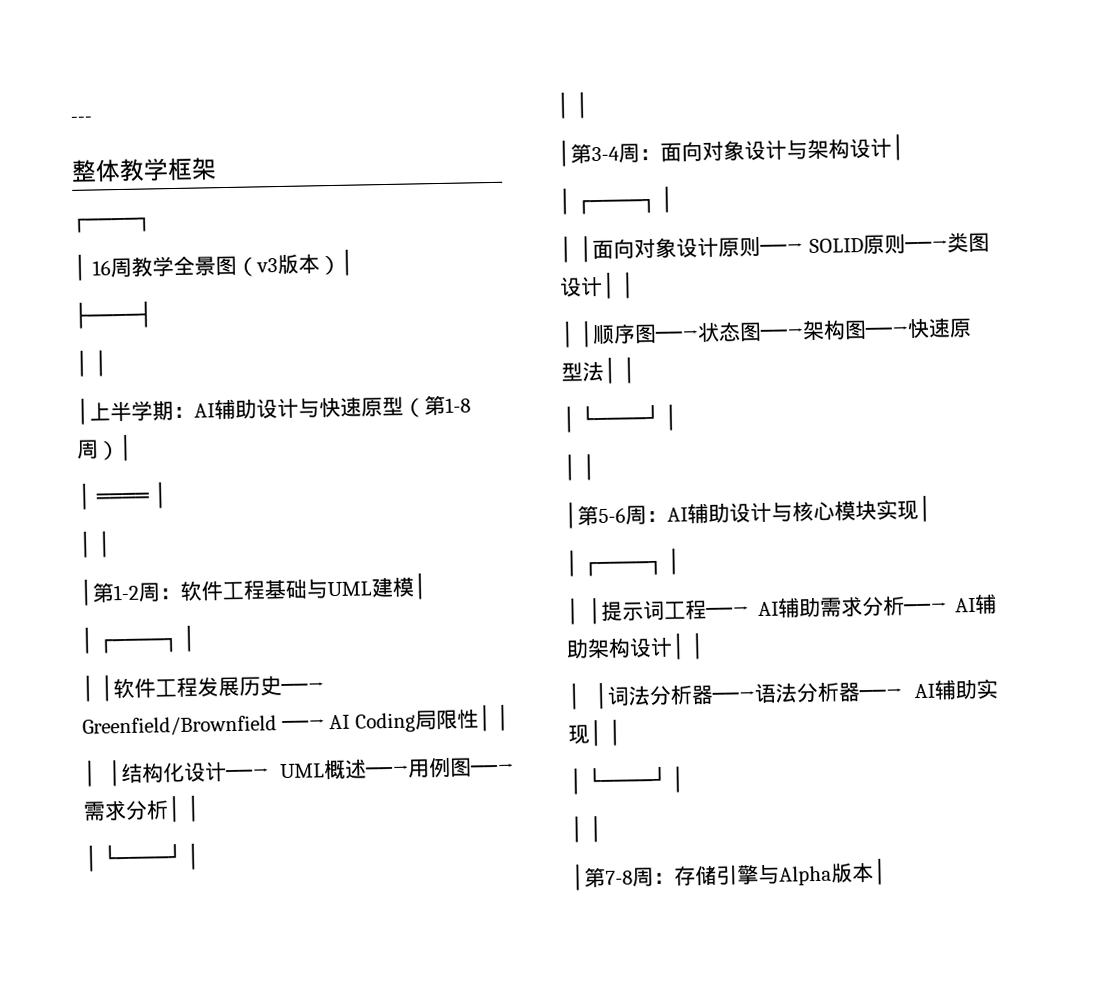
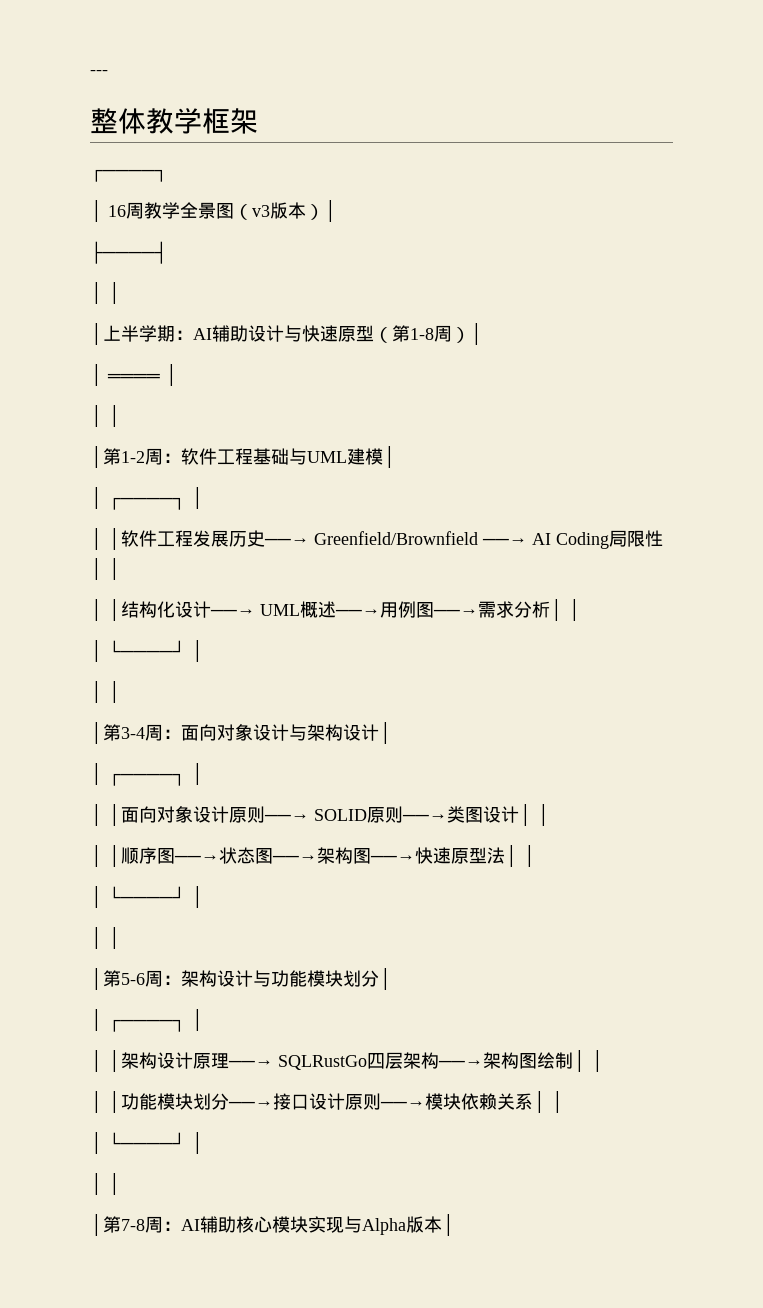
[667,495,932,524] [565,548,682,577] [566,593,997,625] [566,633,705,660] [567,678,998,710] [568,724,590,745] AI辅助设计与核心模块实现│ // │ ┌────┐ │ // │ │提示词工程──→ AI辅助需求分析──→ AI辅助架构设计│ │ // │ │词法分析器──→语法分析器──→ AI辅助实现 -> [181,968,392,990] [90,1009,204,1032] [90,1050,604,1072] [90,1091,533,1113] 架构设计与功能模块划分│ // │ ┌────┐ │ // │ │架构设计原理──→ SQLRustGo四层架构──→架构图绘制│ │ // │ │功能模块划分──→接口设计原则──→模块依赖关系
[674,864,759,886] 存储引擎 -> [181,1216,344,1233] AI辅助核心模块实现

